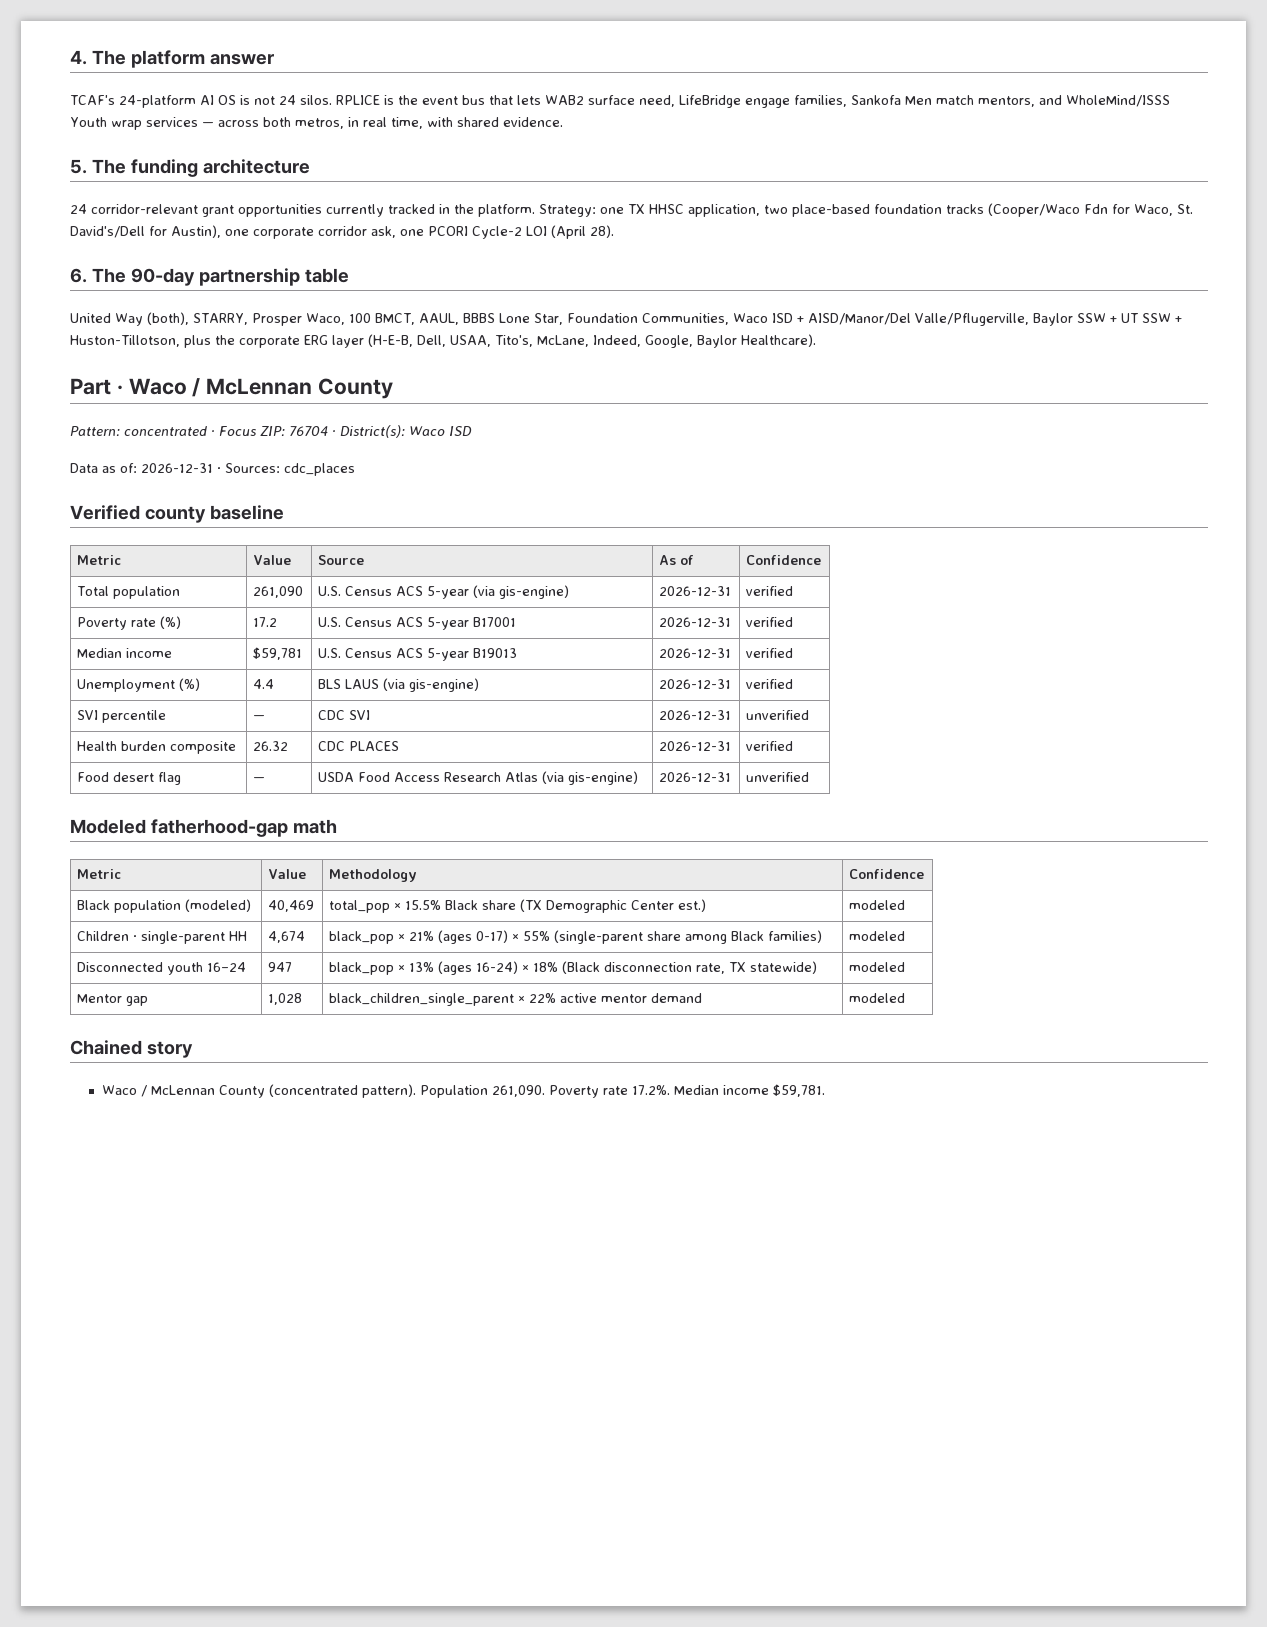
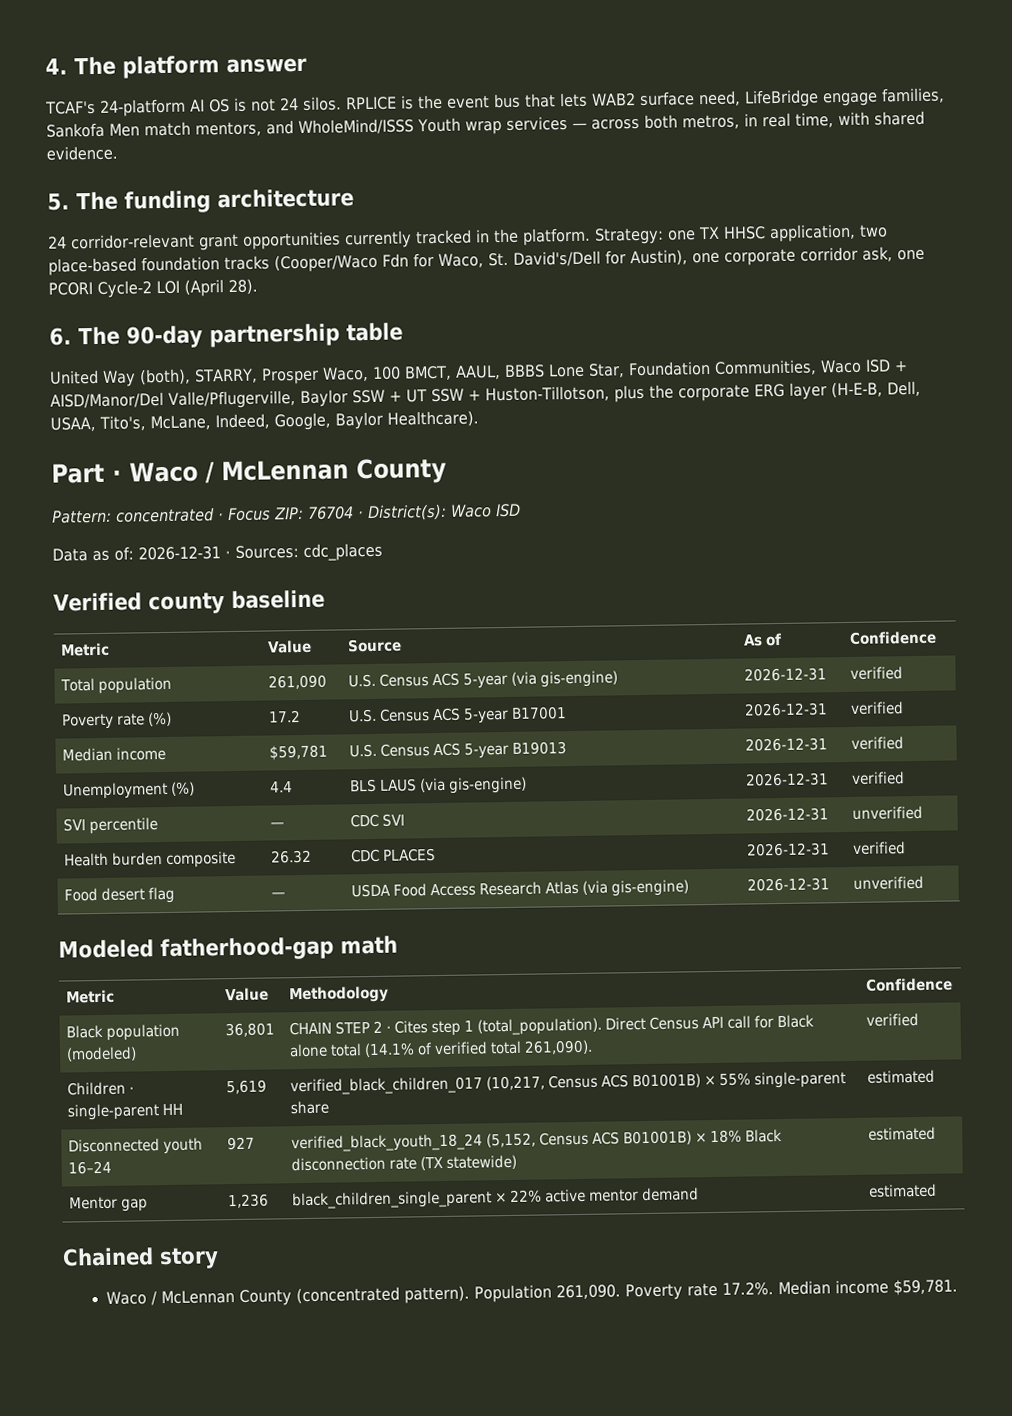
[268,900,315,912] [329,899,707,913] [849,900,906,910] [77,931,248,944] [268,931,306,943] [329,930,509,944] 40,469 | total_pop × 15.5% Black share (TX Demographic Center est.) | modeled // Children · single-parent HH | 4,674 | black_pop × 21% (ages 0-17) -> [224,1022,275,1038] [288,1014,814,1037] [288,1039,593,1058] [865,1012,919,1027] [66,1081,134,1096] [66,1103,183,1121] [225,1079,267,1095] [289,1073,701,1096] 36,801 | CHAIN STEP 2 · Cites step 1 (total_population). Direct Census API call for Black alone total (14.1% of verified total 261,090). | verified // Children · single-parent HH | 5,619 | verified_black_children_017 (10,217, Census ACS B01001B)
[554,930,823,944] [849,931,906,941] (single-parent share among Black families) | modeled -> [753,1071,846,1089] [289,1100,329,1115] [866,1069,935,1084] single-parent share | estimated
[268,962,293,972] [329,961,747,975] 947 | black_pop × 13% (ages 16-24) × 18% (Black disconnection rate, TX -> [226,1136,255,1151] [290,1129,782,1153] [290,1155,443,1172] 927 | verified_black_youth_18_24 (5,152, Census ACS B01001B) × 18% Black disconnection rate (TX
[849,962,906,972] modeled -> [867,1126,936,1141] estimated
[268,993,303,1005] 1,028 -> [227,1193,269,1209] 1,236
[849,993,906,1003] modeled -> [868,1183,937,1198] estimated

